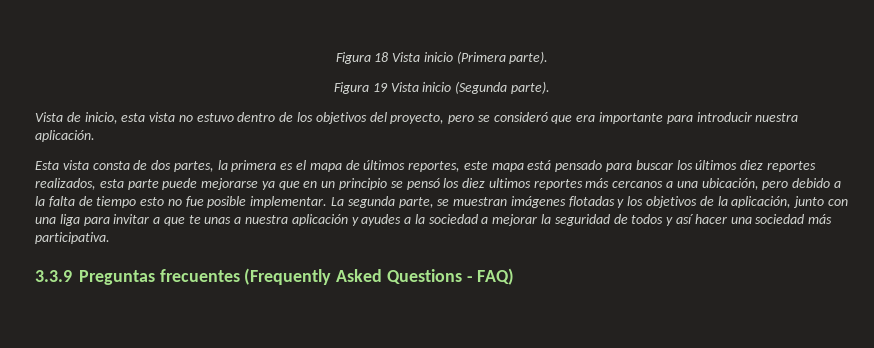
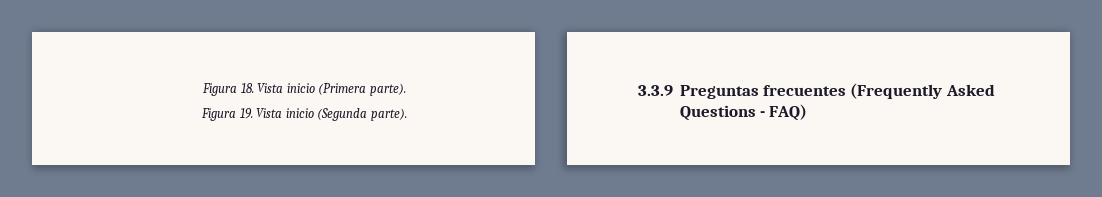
[335,52,389,64] Figura 18 -> [202,83,254,96] Figura 18.
[372,83,388,92] 19 -> [239,108,253,119] 19.
[35,112,799,124] [35,130,95,142] [35,160,816,172] [35,178,841,190] [35,196,848,208] [35,214,833,226] [35,232,110,244] // Vista de inicio, esta vista no estuvo dentro de los objetivos del proyecto, pero se consideró que era importante para introducir nuestra aplicación. // Esta vista consta de dos partes, la primera es el mapa de últimos reportes, este mapa está pensado para buscar los últimos diez reportes realizados, esta parte puede mejorarse ya que en un principio se pensó los diez ultimos reportes más cercanos a una ubicación, pero debido a la falta de tiempo esto no fue posible implementar. La segunda parte, se muestran imágenes flotadas y los objetivos de la aplicación, junto con una liga para invitar a que te unas a nuestra aplicación y ayudes a la sociedad a mejorar la seguridad de todos y así hacer una sociedad más participativa. -> (407, 114) none

